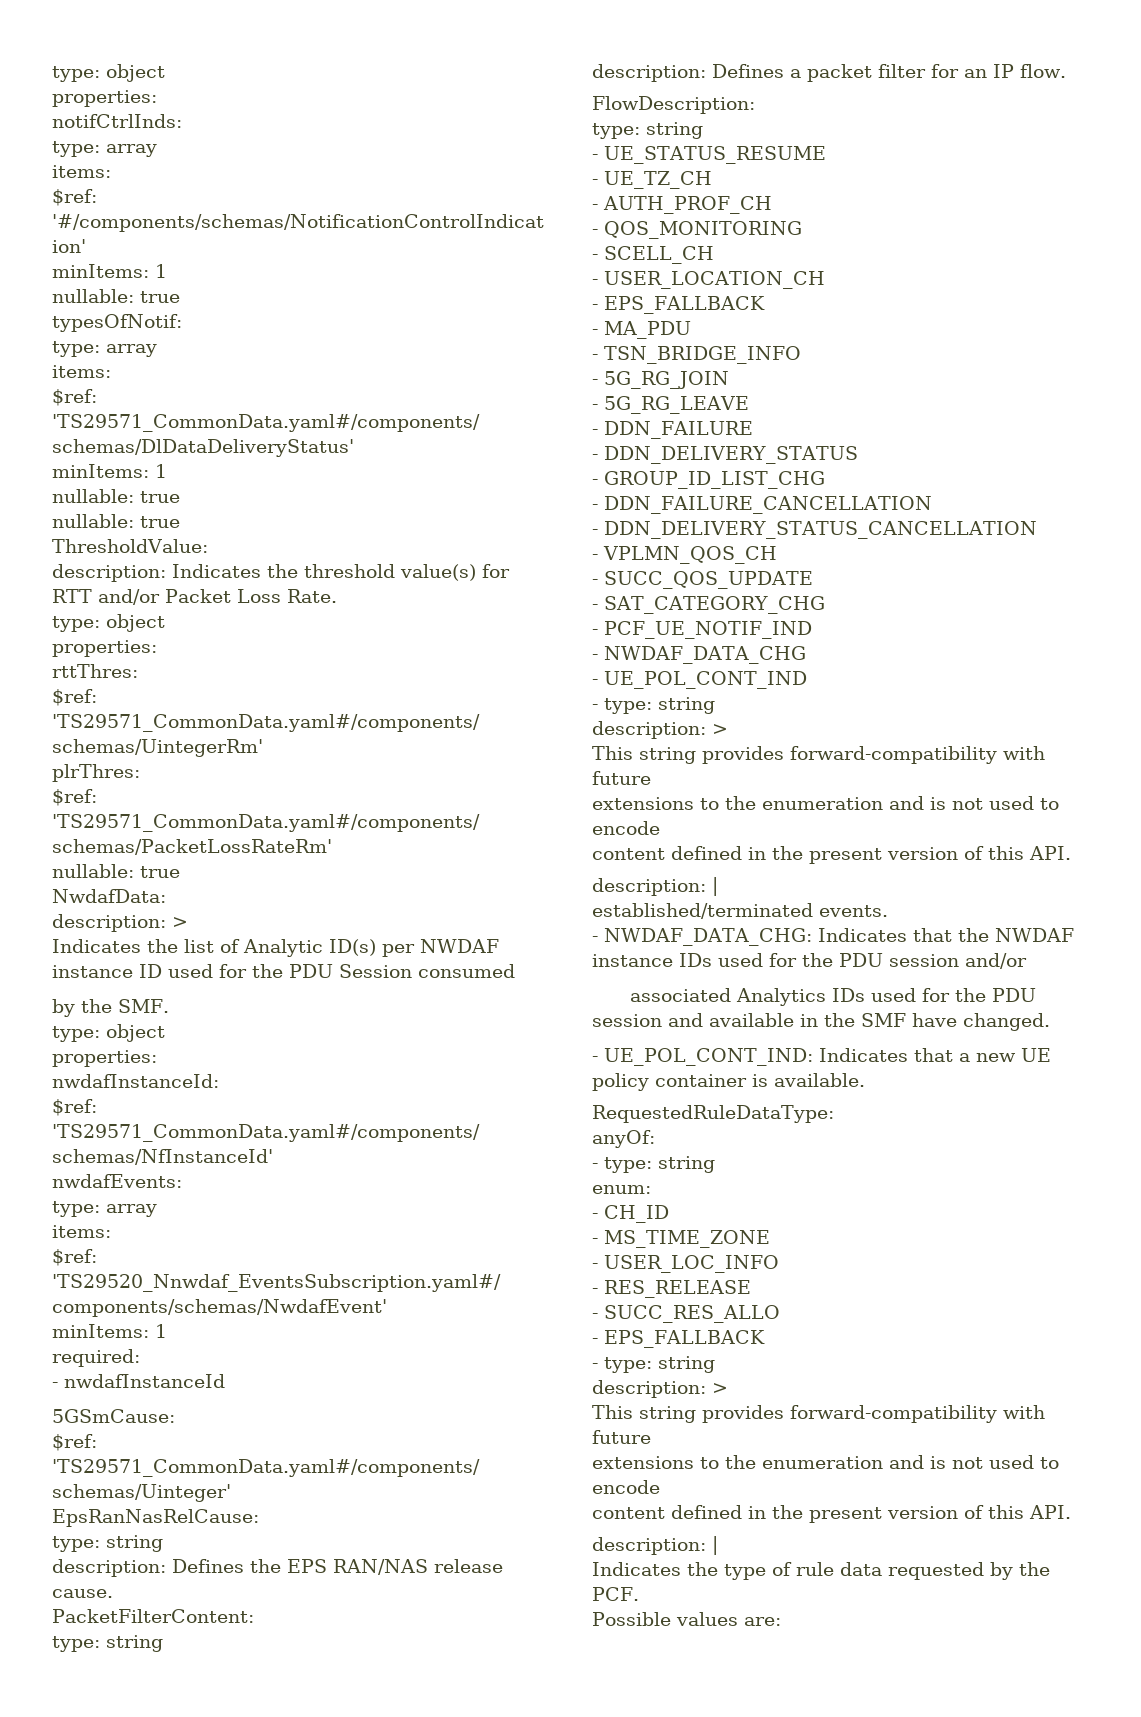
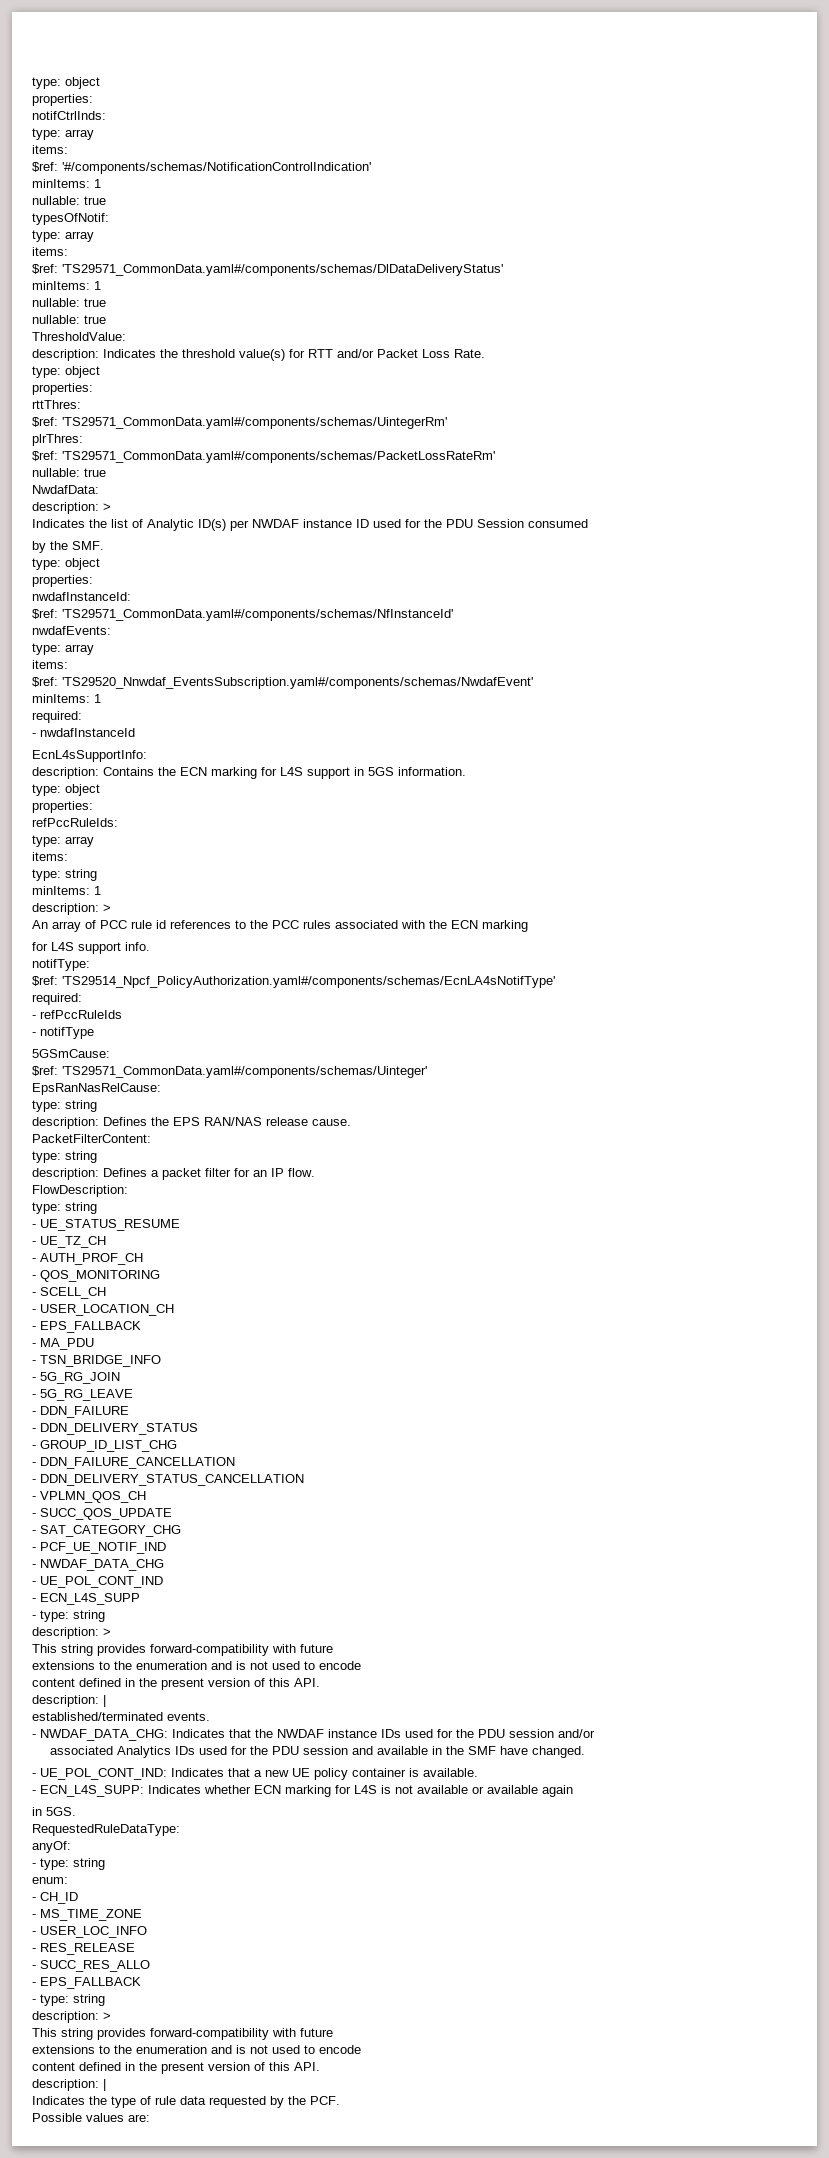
(225, 1381) none -> [32,750,147,762] [32,767,466,779] [32,784,100,796] [32,801,93,813] [32,818,118,827] [32,835,94,847] [32,852,68,861] [32,869,97,881] [32,886,101,895] [32,903,111,915] [32,920,528,932] [32,942,150,954] [32,959,90,971] [32,976,555,988] [32,993,82,1005] [32,1010,122,1019] [32,1027,94,1039] // EcnL4sSupportInfo: // description: Contains the ECN marking for L4S support in 5GS information. // type: object // properties: // refPccRuleIds: // type: array // items: // type: string // minItems: 1 // description: > // An array of PCC rule id references to the PCC rules associated with the ECN marking // for L4S support info. // notifType: // $ref: 'TS29514_Npcf_PolicyAuthorization.yaml#/components/schemas/EcnLA4sNotifType' // required: // - refPccRuleIds // - notifType
(807, 680) none -> [32,1593,140,1605] // - ECN_L4S_SUPP
(865, 1080) none -> [32,1785,573,1797] [32,1807,76,1816] // - ECN_L4S_SUPP: Indicates whether ECN marking for L4S is not available or available again // in 5GS.

